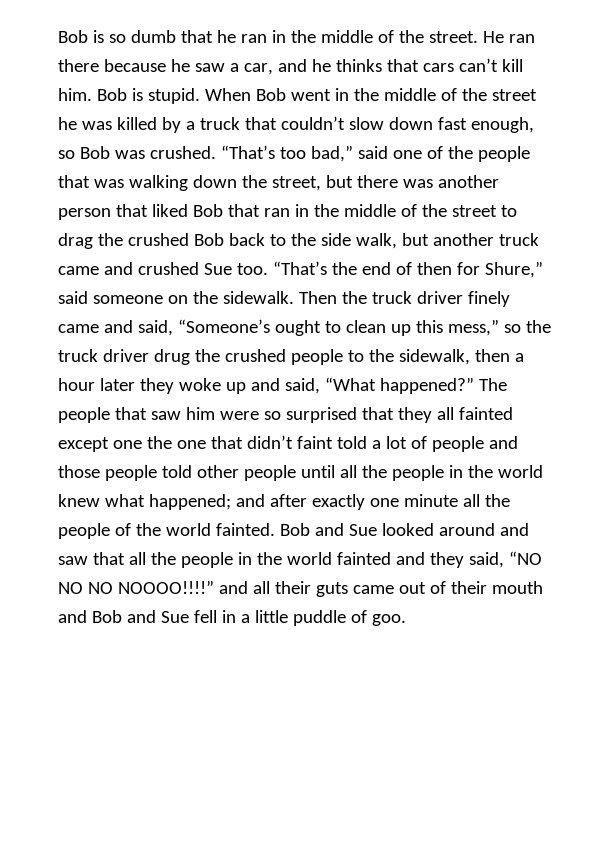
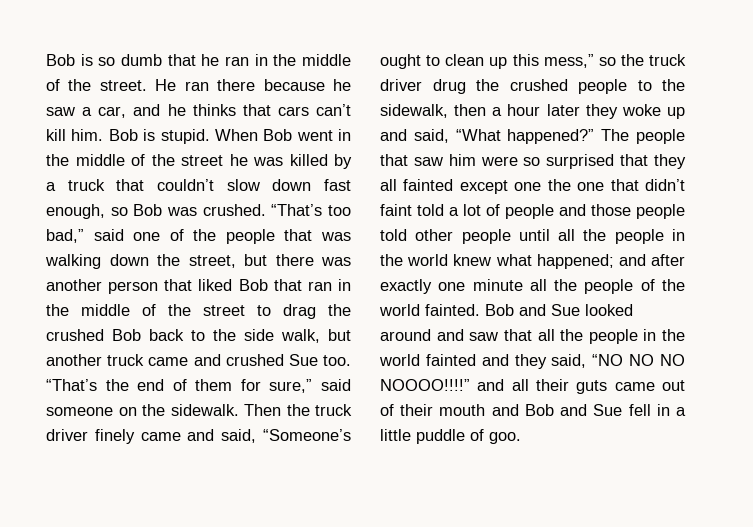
[416,261,543,278] then for Shure,” -> [195,379,313,393] them for sure,”

